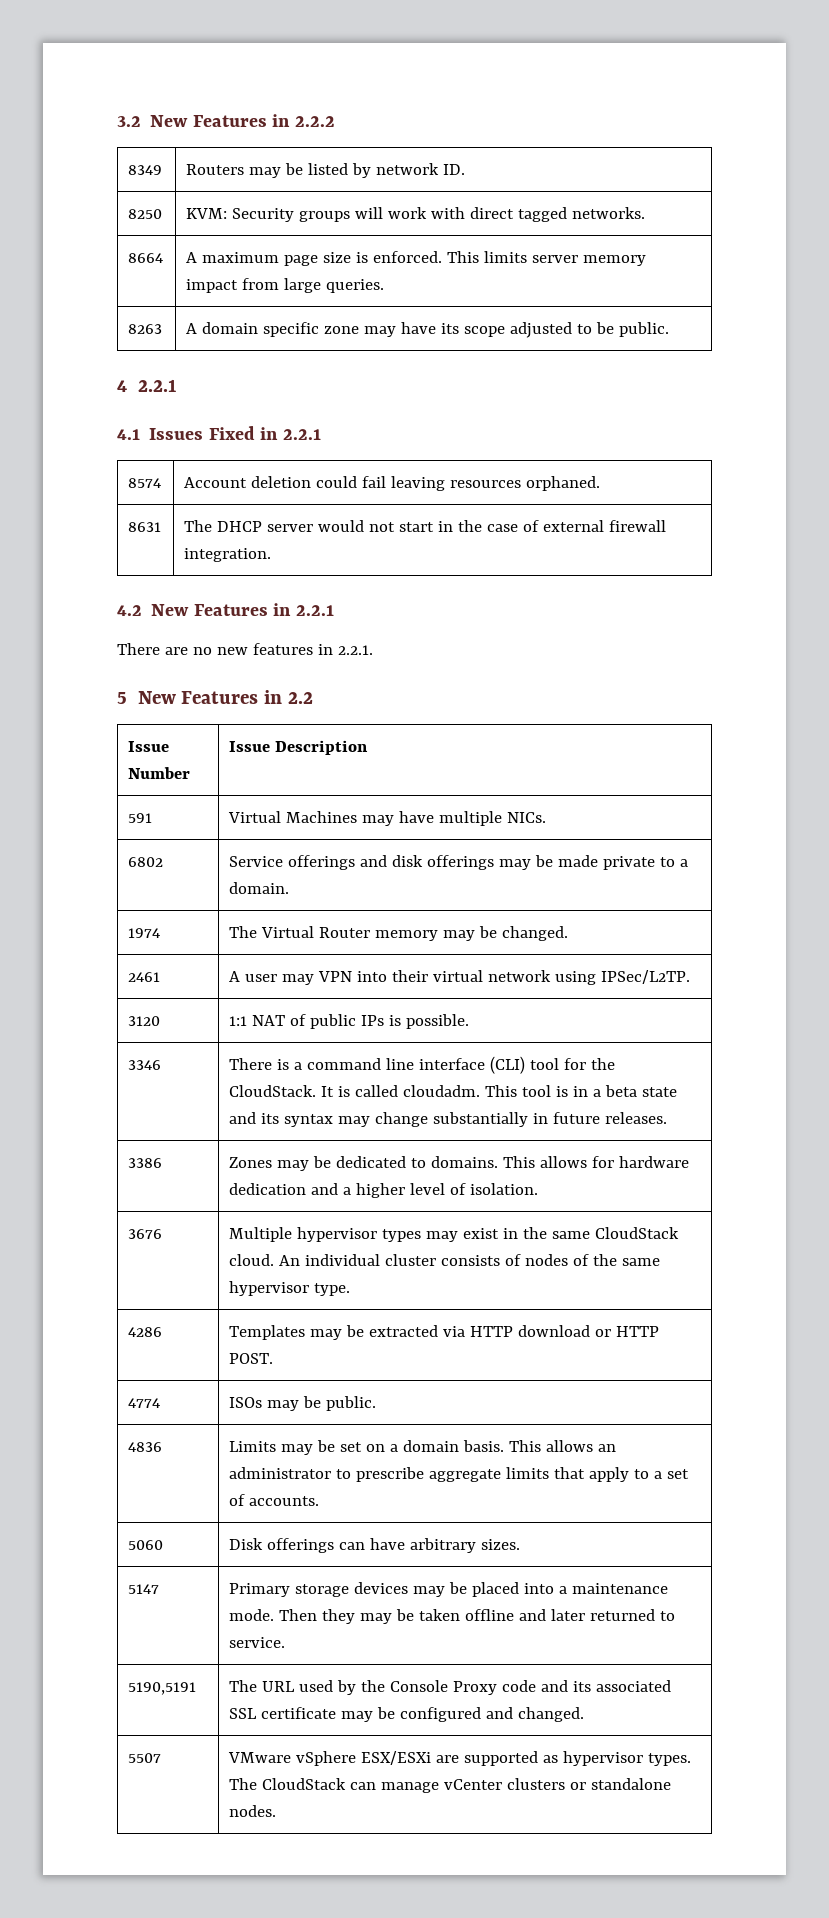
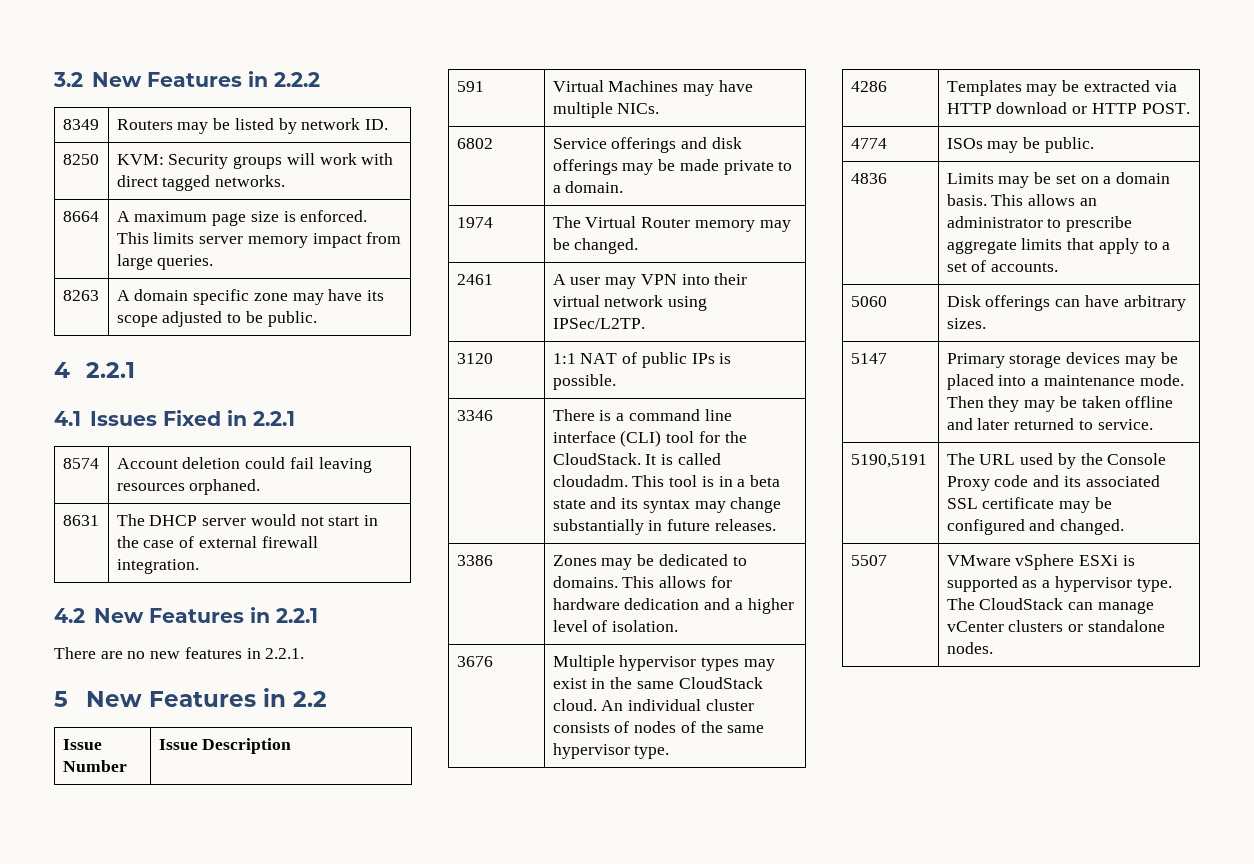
[361,1751,692,1766] ESX/ESXi are supported as hypervisor types. -> [1079,555,1135,566] [946,576,1172,592] ESXi is supported as a hypervisor type.

